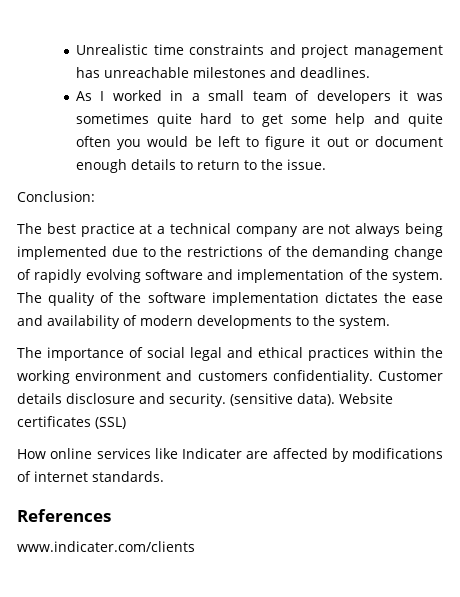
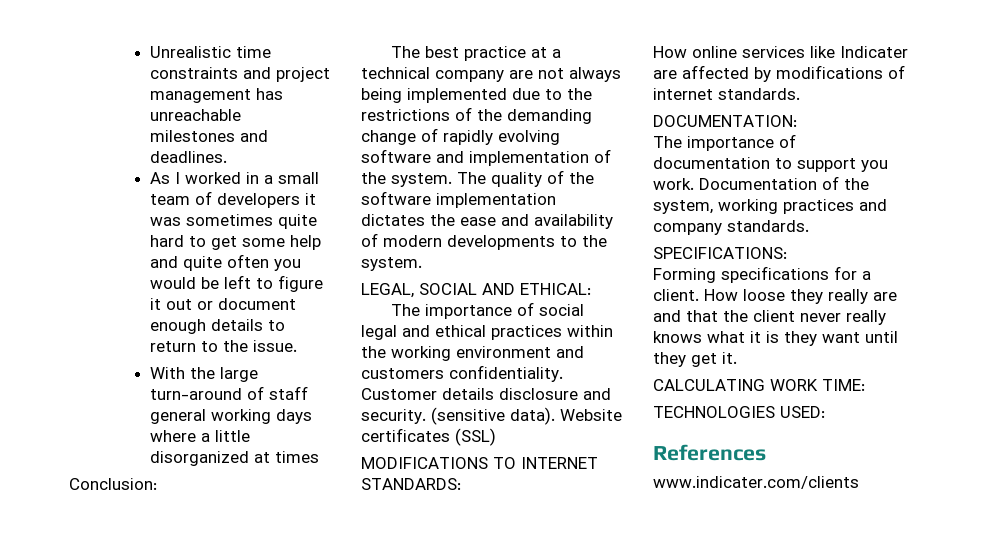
(326, 164) none -> [150,367,259,382] [150,386,309,400] [150,409,313,424] [150,430,251,442] [150,451,320,466] // With the large turn-around of staff general working days where a little disorganized at times
(390, 322) none -> [361,283,591,298] // LEGAL, SOCIAL AND ETHICAL:
(126, 423) none -> [361,457,598,469] [361,478,461,490] // MODIFICATIONS TO INTERNET STANDARDS:
(164, 476) none -> [653,115,797,127] [653,134,796,151] [653,157,888,172] [653,176,869,190] [653,199,887,214] [653,220,809,235] [653,247,787,259] [653,266,871,283] [653,289,897,304] [653,310,886,325] [653,331,898,346] [653,352,737,367] [653,379,865,391] [653,406,825,418] // DOCUMENTATION: // The importance of documentation to support you work. Documentation of the system, working practices and company standards. // SPECIFICATIONS: // Forming specifications for a client. How loose they really are and that the client never really knows what it is they want until they get it. // CALCULATING WORK TIME: // TECHNOLOGIES USED:

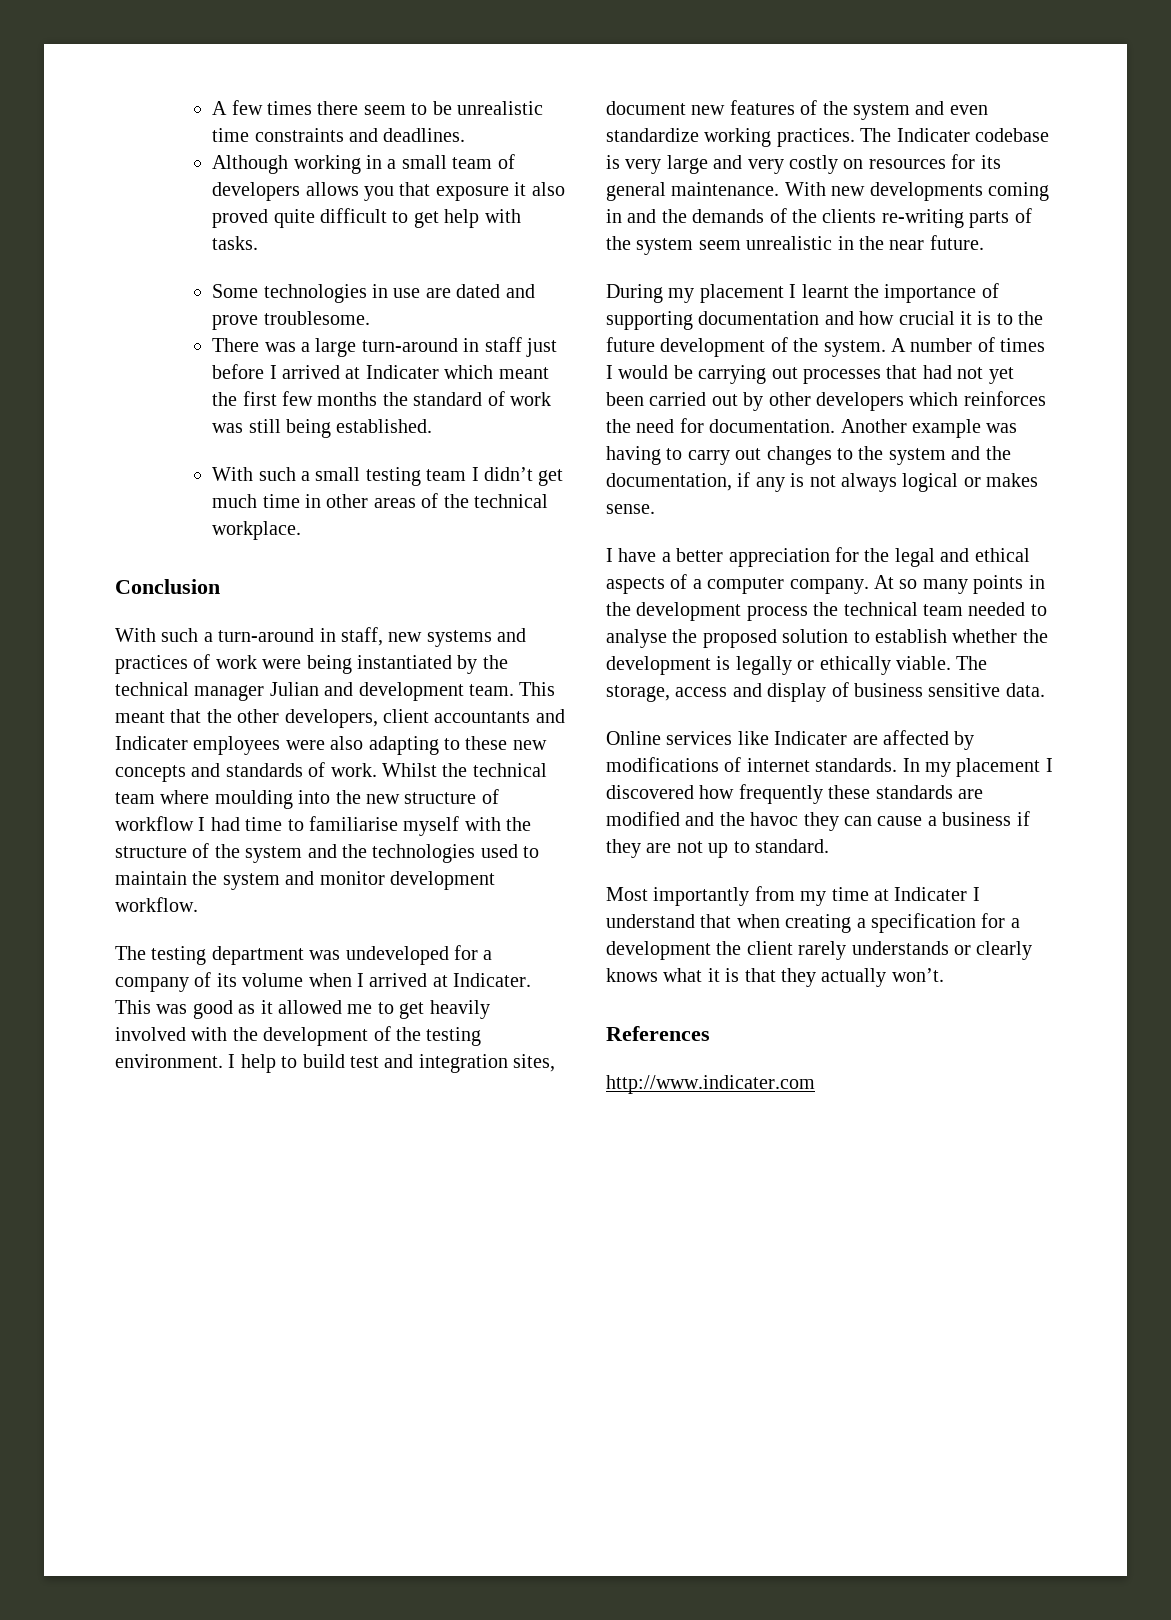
[150,46,272,58] [150,67,331,82] [150,88,284,103] [150,109,242,121] [150,130,269,142] [150,151,228,163] [150,172,242,184] Unrealistic time constraints and project management has unreachable milestones and deadlines. // As I worked -> [212,100,544,115] [212,128,466,142] [212,155,361,174] A few times there seem to be unrealistic time constraints and deadlines. // Although working
[305,193,317,205] [150,214,318,229] [150,235,322,250] [150,254,302,271] [150,275,324,292] [150,298,297,310] [150,319,286,334] [150,340,298,352] [150,367,259,382] [150,386,309,400] [150,409,313,424] [150,430,251,442] [150,451,320,466] [69,478,157,490] [391,46,562,61] [361,67,621,82] [361,88,592,103] [361,107,592,124] [361,128,560,145] [361,149,611,166] [361,170,594,187] [361,191,556,208] [361,214,613,229] [361,233,607,250] [361,257,422,271] [361,283,591,298] [391,302,585,319] [361,325,613,340] [361,346,584,361] [361,365,563,382] [361,388,611,400] [361,407,622,425] [361,428,496,446] [361,457,598,469] [361,478,461,490] [653,46,737,58] it was sometimes quite hard to get some help and quite often you would be left to figure it out or document enough details to return to the issue. // With the large turn-around of staff general working days where a little disorganized at times // Conclusion: // The best practice at a technical company are not always being implemented due to the restrictions of the demanding change of rapidly evolving software and implementation of the system. The quality of the software implementation dictates the ease and availability of modern developments to the system. // LEGAL, SOCIAL AND ETHICAL: // The importance of social legal and ethical practices within the working environment and customers confidentiality. Customer details disclosure and security. (sensitive data). Website certificates (SSL) // MODIFICATIONS TO INTERNET STANDARDS: // How online -> [305,182,565,201] [212,208,521,228] [212,236,259,250] [212,284,535,303] [212,311,370,330] [212,337,558,357] [212,364,549,379] [212,391,552,406] [212,419,433,438] [212,467,564,486] [212,493,549,508] [212,521,302,540] [115,579,220,594] [115,627,527,647] [115,654,508,674] [115,682,556,701] [115,709,565,728] [115,736,547,755] [115,762,547,782] [115,789,499,809] [115,816,532,836] [115,843,540,863] [115,871,495,890] [115,897,198,912] [115,945,493,965] [115,972,532,992] [115,1000,490,1019] [115,1026,482,1046] [115,1054,556,1073] [606,100,988,120] [606,128,1049,147] [606,154,1001,174] [606,182,1049,201] [606,208,1032,228] [606,235,984,255] [606,283,999,303] [606,311,1044,330] [606,337,1046,357] [606,365,1014,384] [606,391,1046,411] [606,418,1018,438] [606,446,1011,465] [606,472,1039,492] [606,504,655,514] [606,547,1030,567] [606,574,1045,594] [606,602,1047,621] [606,629,1048,648] [606,656,988,675] [606,682,1045,702] [606,731,661,745] allows you that exposure it also proved quite difficult to get help with tasks. // Some technologies in use are dated and prove troublesome. // There was a large turn-around in staff just before I arrived at Indicater which meant the first few months the standard of work was still being established. // With such a small testing team I didn’t get much time in other areas of the technical workplace. // Conclusion // With such a turn-around in staff, new systems and practices of work were being instantiated by the technical manager Julian and development team. This meant that the other developers, client accountants and Indicater employees were also adapting to these new concepts and standards of work. Whilst the technical team where moulding into the new structure of workflow I had time to familiarise myself with the structure of the system and the technologies used to maintain the system and monitor development workflow. // The testing department was undeveloped for a company of its volume when I arrived at Indicater. This was good as it allowed me to get heavily involved with the development of the testing environment. I help to build test and integration sites, document new features of the system and even standardize working practices. The Indicater codebase is very large and very costly on resources for its general maintenance. With new developments coming in and the demands of the clients re-writing parts of the system seem unrealistic in the near future. // During my placement I learnt the importance of supporting documentation and how crucial it is to the future development of the system. A number of times I would be carrying out processes that had not yet been carried out by other developers which reinforces the need for documentation. Another example was having to carry out changes to the system and the documentation, if any is not always logical or makes sense. // I have a better appreciation for the legal and ethical aspects of a computer company. At so many points in the development process the technical team needed to analyse the proposed solution to establish whether the development is legally or ethically viable. The storage, access and display of business sensitive data. // Online
[653,115,797,127] [653,134,796,151] [653,157,888,172] [653,176,869,190] [653,199,887,214] [653,220,809,235] [653,247,787,259] [653,266,871,283] [653,289,897,304] [653,310,886,325] [653,331,898,346] [653,352,737,367] [653,379,865,391] [653,406,825,418] // DOCUMENTATION: // The importance of documentation to support you work. Documentation of the system, working practices and company standards. // SPECIFICATIONS: // Forming specifications for a client. How loose they really are and that the client never really knows what it is they want until they get it. // CALCULATING WORK TIME: // TECHNOLOGIES USED: -> [902,758,1053,777] [606,784,983,804] [606,811,1030,831] [606,839,829,858] [606,886,980,906] [606,913,1020,933] [606,941,1033,960] [606,968,944,987] In my placement I discovered how frequently these standards are modified and the havoc they can cause a business if they are not up to standard. // Most importantly from my time at Indicater I understand that when creating a specification for a development the client rarely understands or clearly knows what it is that they actually won’t.
[653,476,859,489] www.indicater.com/clients -> [606,1075,815,1094] http://www.indicater.com

